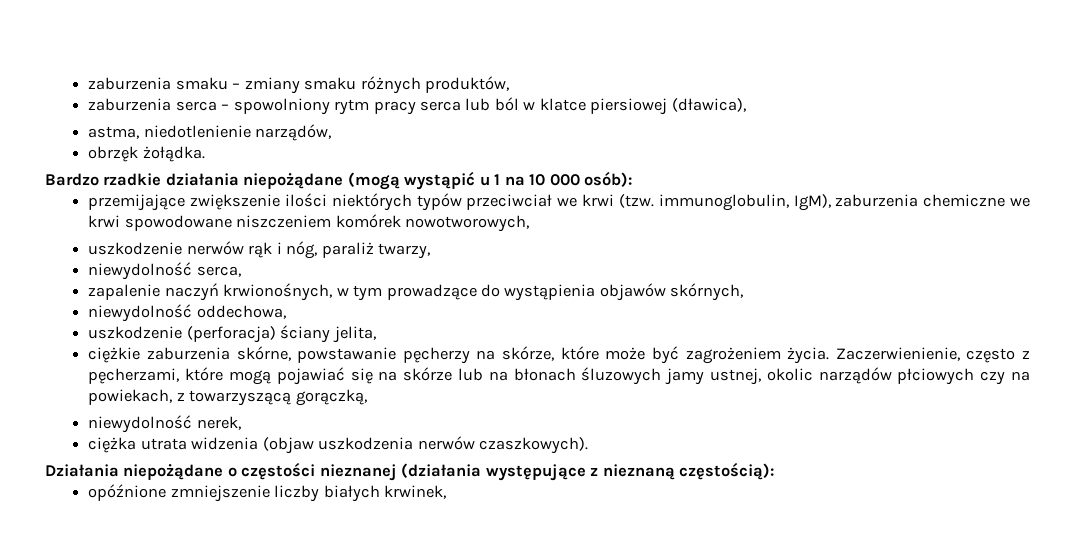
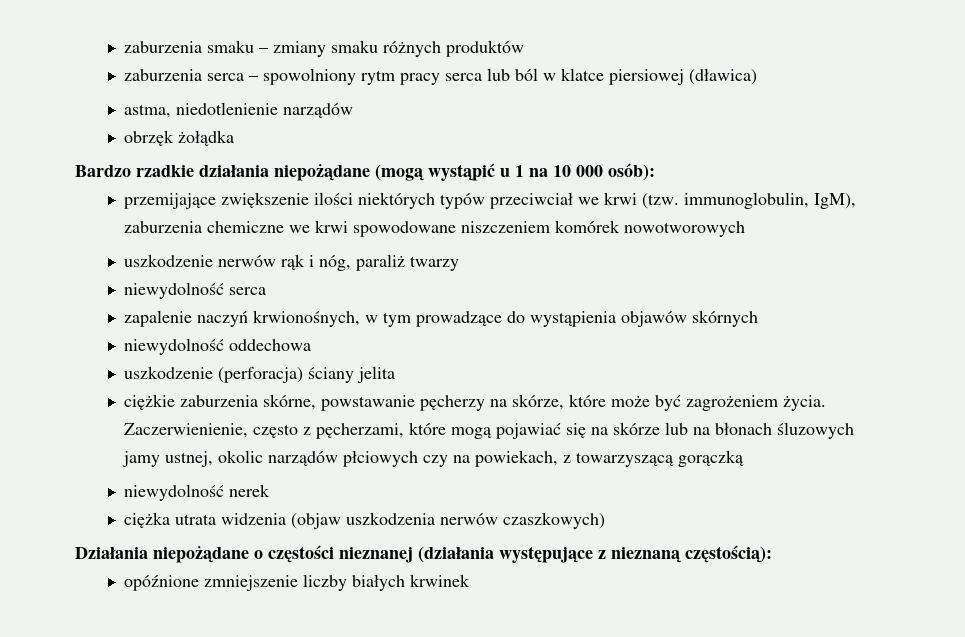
[425,76,510,93] produktów, -> [446,40,525,57] produktów
[671,98,746,112] (dławica), -> [689,68,758,85] (dławica)
[255,124,332,141] narządów, -> [283,103,354,118] narządów
[142,146,205,162] żołądka. -> [178,130,235,146] żołądka
[405,215,530,232] nowotworowych, -> [624,221,746,237] nowotworowych
[378,243,431,259] [88,262,241,280] twarzy, // niewydolność serca, -> [410,256,460,271] [124,282,267,299] twarzy // niewydolność serca
[670,283,744,301] [88,304,286,322] skórnych, // niewydolność oddechowa, -> [692,310,759,327] [124,338,312,355] skórnych // niewydolność oddechowa
[332,326,376,343] jelita, -> [357,366,396,383] jelita
[295,389,367,406] [88,415,241,433] gorączką, // niewydolność nerek, -> [678,450,745,467] [124,484,271,501] gorączką // niewydolność nerek
[479,437,589,454] czaszkowych). -> [503,512,606,529] czaszkowych)
[384,485,447,499] krwinek, -> [410,574,471,587] krwinek

